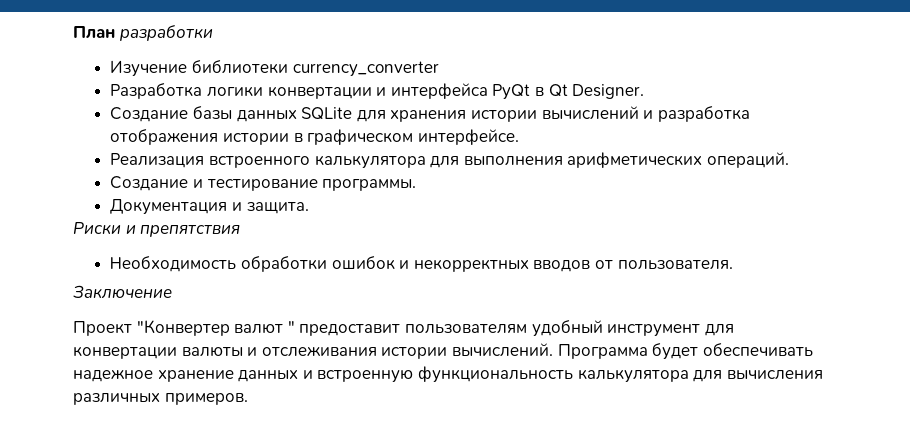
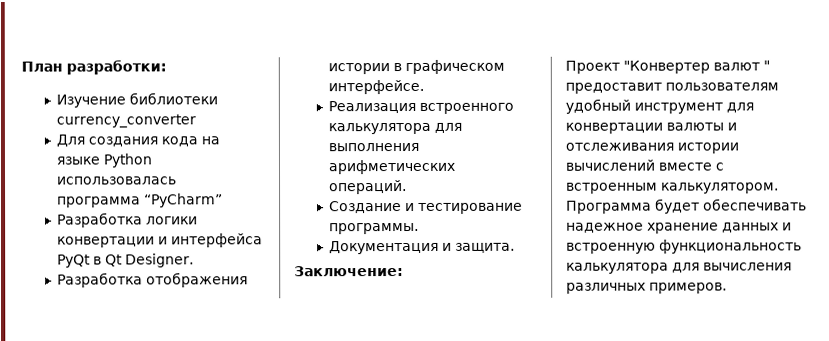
[119,25,213,41] разработки -> [66,59,167,75] разработки:
(439, 69) none -> [56,134,221,147] [56,153,153,168] [57,176,178,185] [57,193,224,208] // Для создания кода на языке Python использовалась программа “PyCharm”
[110,106,750,122] Создание базы данных SQLite для хранения истории вычислений и разработка -> [57,272,144,288] Разработка
[73,222,241,237] [110,256,733,272] [73,285,172,299] Риски и препятствия // Необходимость обработки ошибок и некорректных вводов от пользователя. // Заключение -> [294,266,404,277] Заключение:
[451,343,553,357] вычислений. -> [565,159,725,171] [566,182,779,194] вычислений вместе с встроенным калькулятором.

